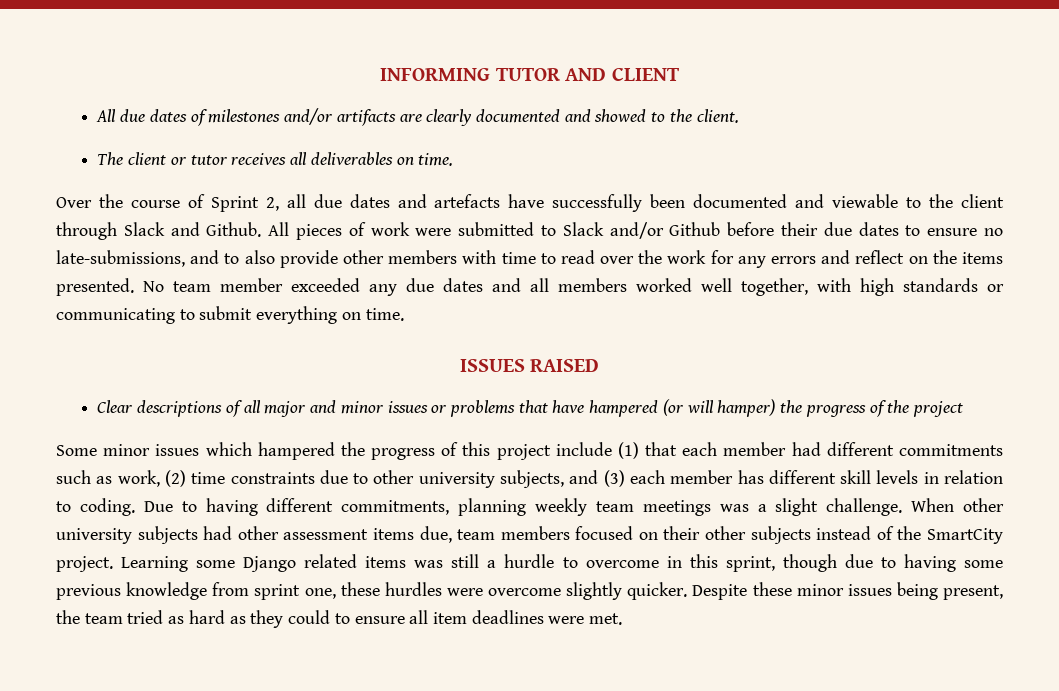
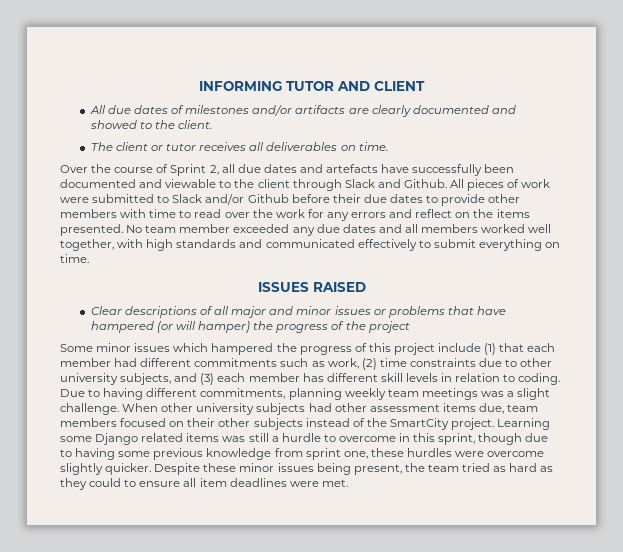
[927,228,1003,236] [56,250,275,267] ensure no late-submissions, and to also -> (439, 199) none
[987,284,1004,292] [56,308,175,324] or communicating -> [239,239,417,251] and communicated effectively

